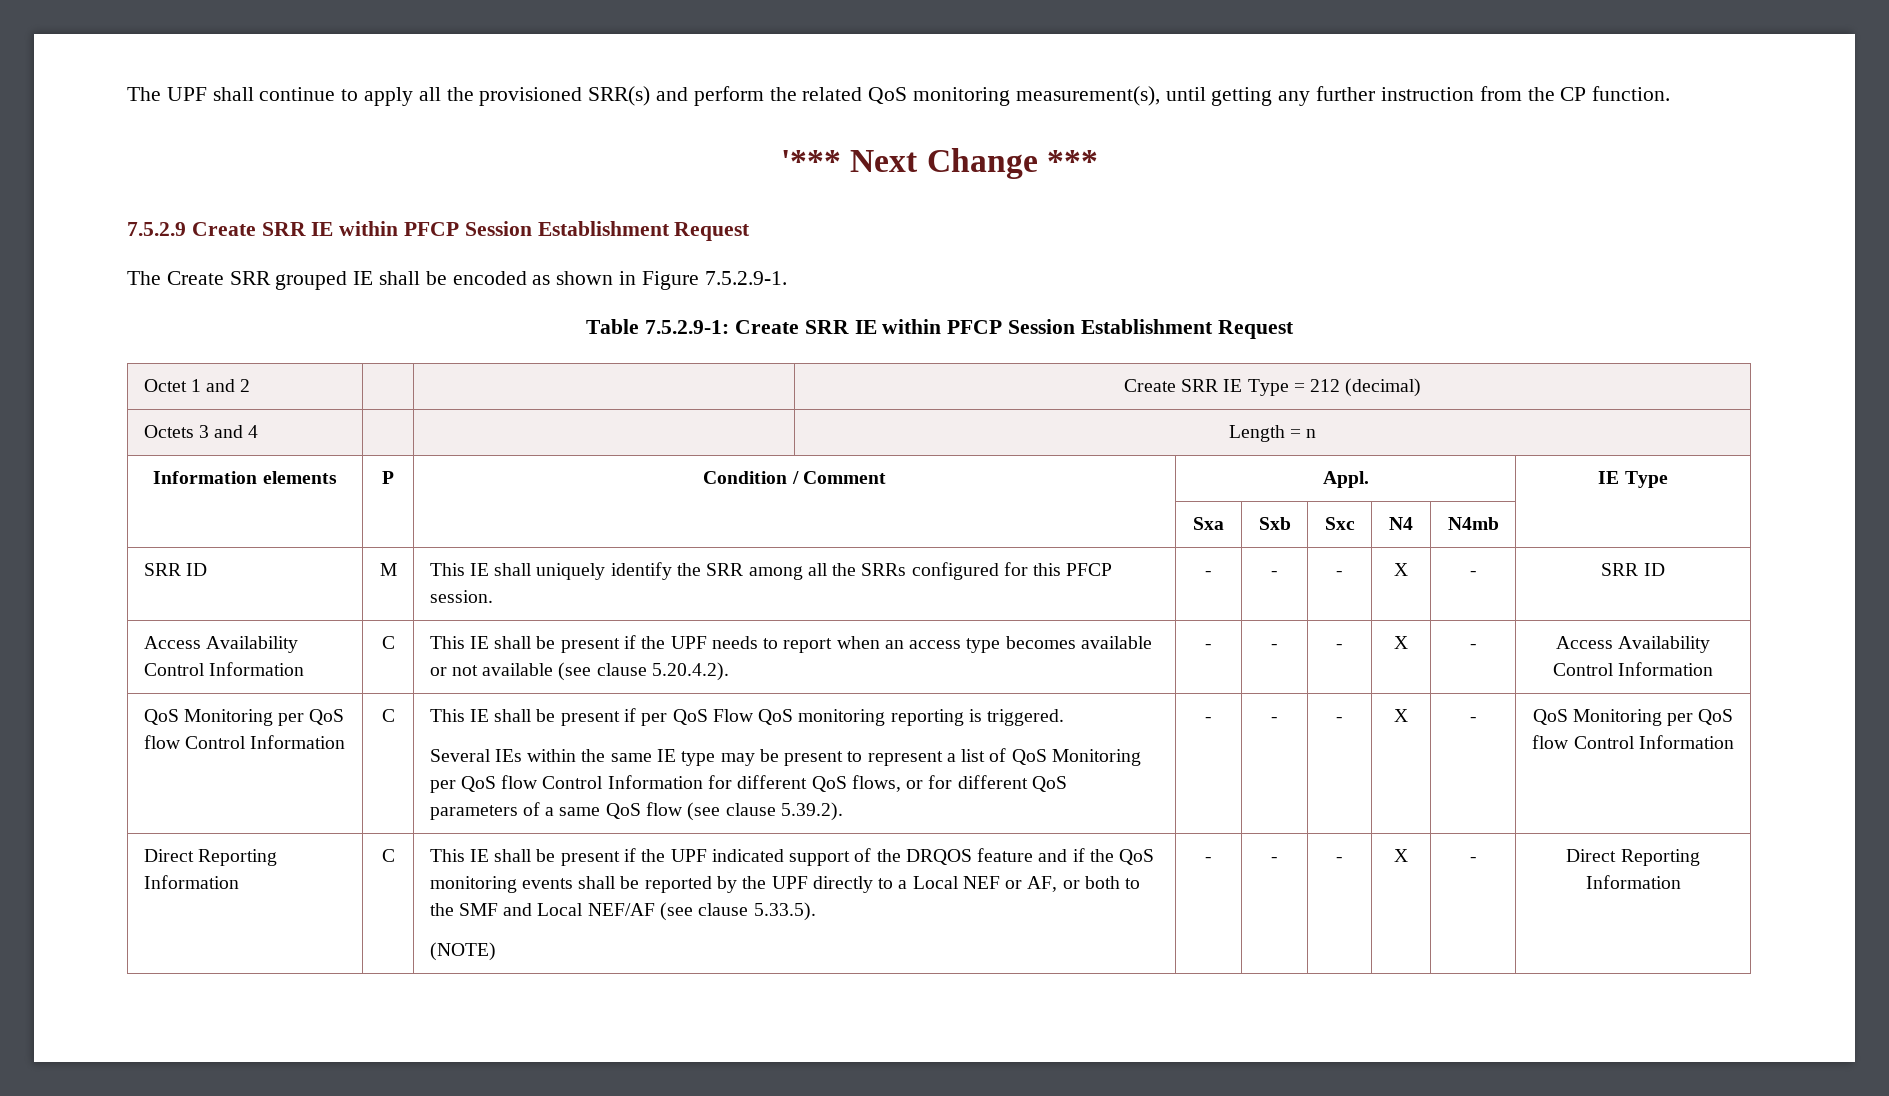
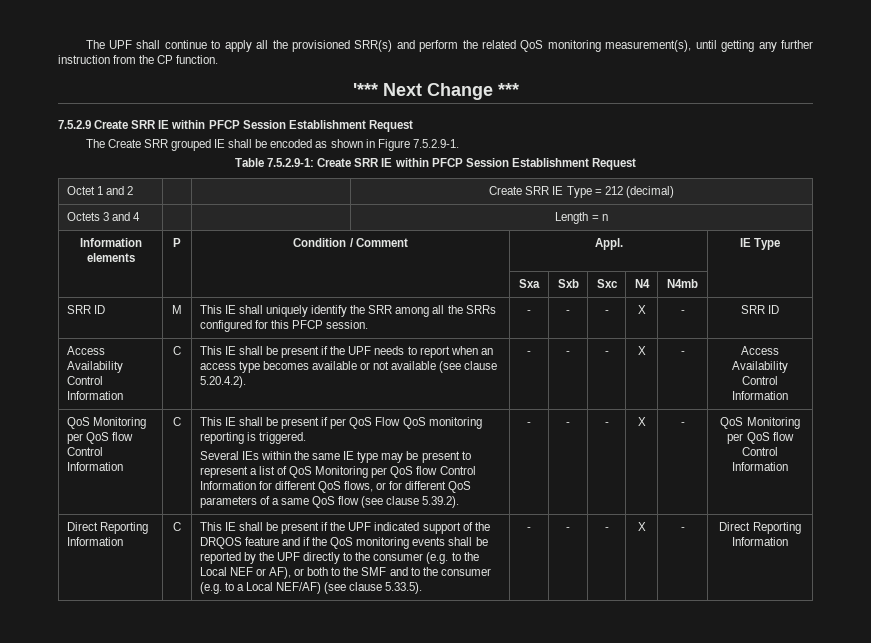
[898,880,908,889] a -> [355,552,479,564] the consumer (e.g. to the
[1027,876,1058,892] AF, -> [268,567,291,579] AF),
[537,903,655,916] Local NEF/AF -> [410,567,491,576] [199,582,322,594] to the consumer (e.g. to a Local NEF/AF)
[429,942,496,961] // (NOTE) -> (423, 588) none

